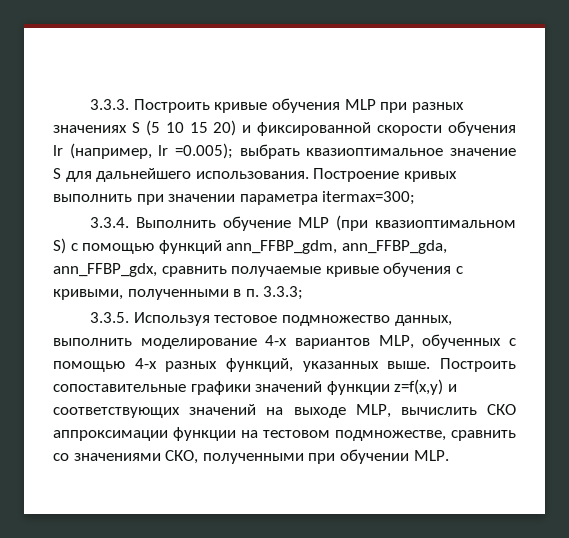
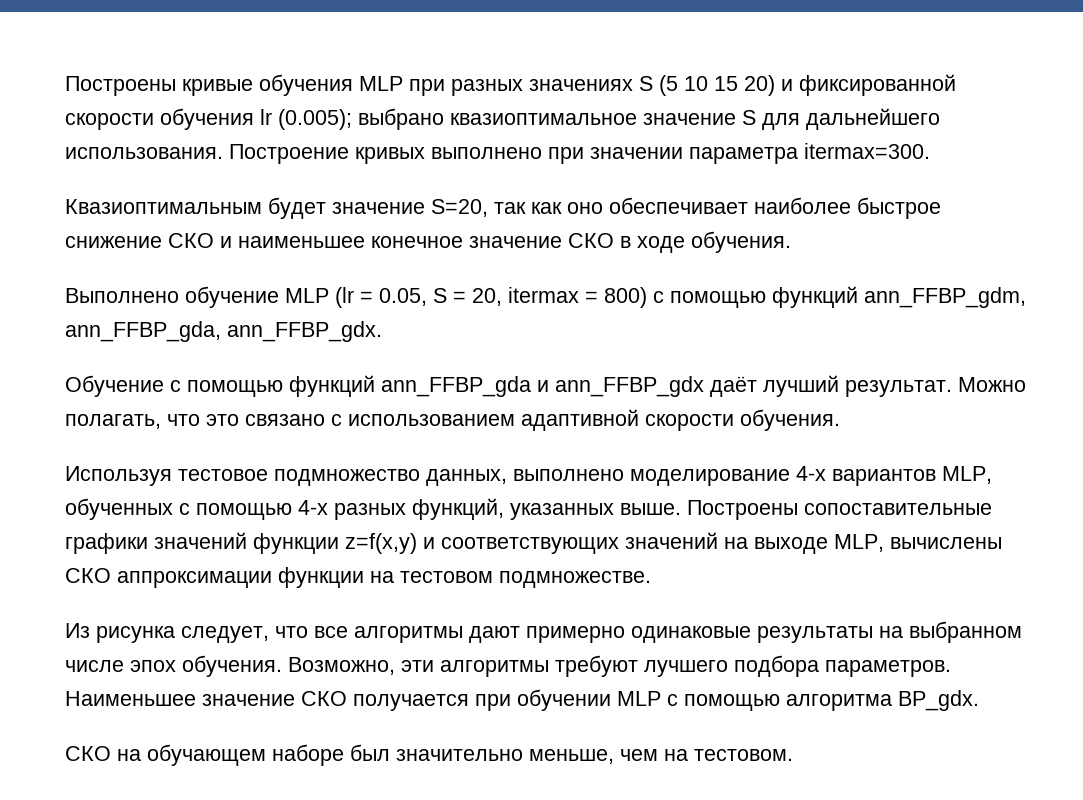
[90,99,210,113] 3.3.3. Построить -> [65,76,176,96] Построены
[69,143,300,159] (например, lr =0.005); выбрать -> [278,108,444,130] (0.005); выбрано
[53,194,132,202] выполнить -> [431,147,542,159] выполнено
[322,191,416,205] [90,215,516,231] [53,238,66,254] itermax=300; // 3.3.4. Выполнить обучение MLP (при квазиоптимальном S) -> [804,143,930,159] [65,197,941,219] [65,231,791,253] [65,286,647,308] itermax=300. // Квазиоптимальным будет значение S=20, так как оно обеспечивает наиболее быстрое снижение СКО и наименьшее конечное значение СКО в ходе обучения. // Выполнено обучение MLP (lr = 0.05, S = 20, itermax = 800)
[53,262,463,277] [53,286,304,300] [90,312,130,323] ann_FFBP_gdх, сравнить получаемые кривые обучения c кривыми, полученными в п. 3.3.3; // 3.3.5. -> [227,321,382,342] [65,375,1026,397] [65,409,840,431] ann_FFBP_gdх. // Обучение с помощью функций ann_FFBP_gda и ann_FFBP_gdx даёт лучший результат. Можно полагать, что это связано с использованием адаптивной скорости обучения. //
[53,338,132,346] выполнить -> [513,469,624,481] выполнено
[440,358,516,372] Построить -> [687,500,798,520] Построены
[400,407,477,415] вычислить -> [890,537,1002,549] вычислены
[335,430,516,441] [53,449,449,464] подмножестве, сравнить со значениями СКО, полученными при обучении MLP. -> [499,571,651,588] [65,621,1022,643] [65,655,951,677] [65,689,979,711] [65,744,793,766] подмножестве. // Из рисунка следует, что все алгоритмы дают примерно одинаковые результаты на выбранном числе эпох обучения. Возможно, эти алгоритмы требуют лучшего подбора параметров. Наименьшее значение СКО получается при обучении MLP с помощью алгоритма BP_gdx. // СКО на обучающем наборе был значительно меньше, чем на тестовом.

